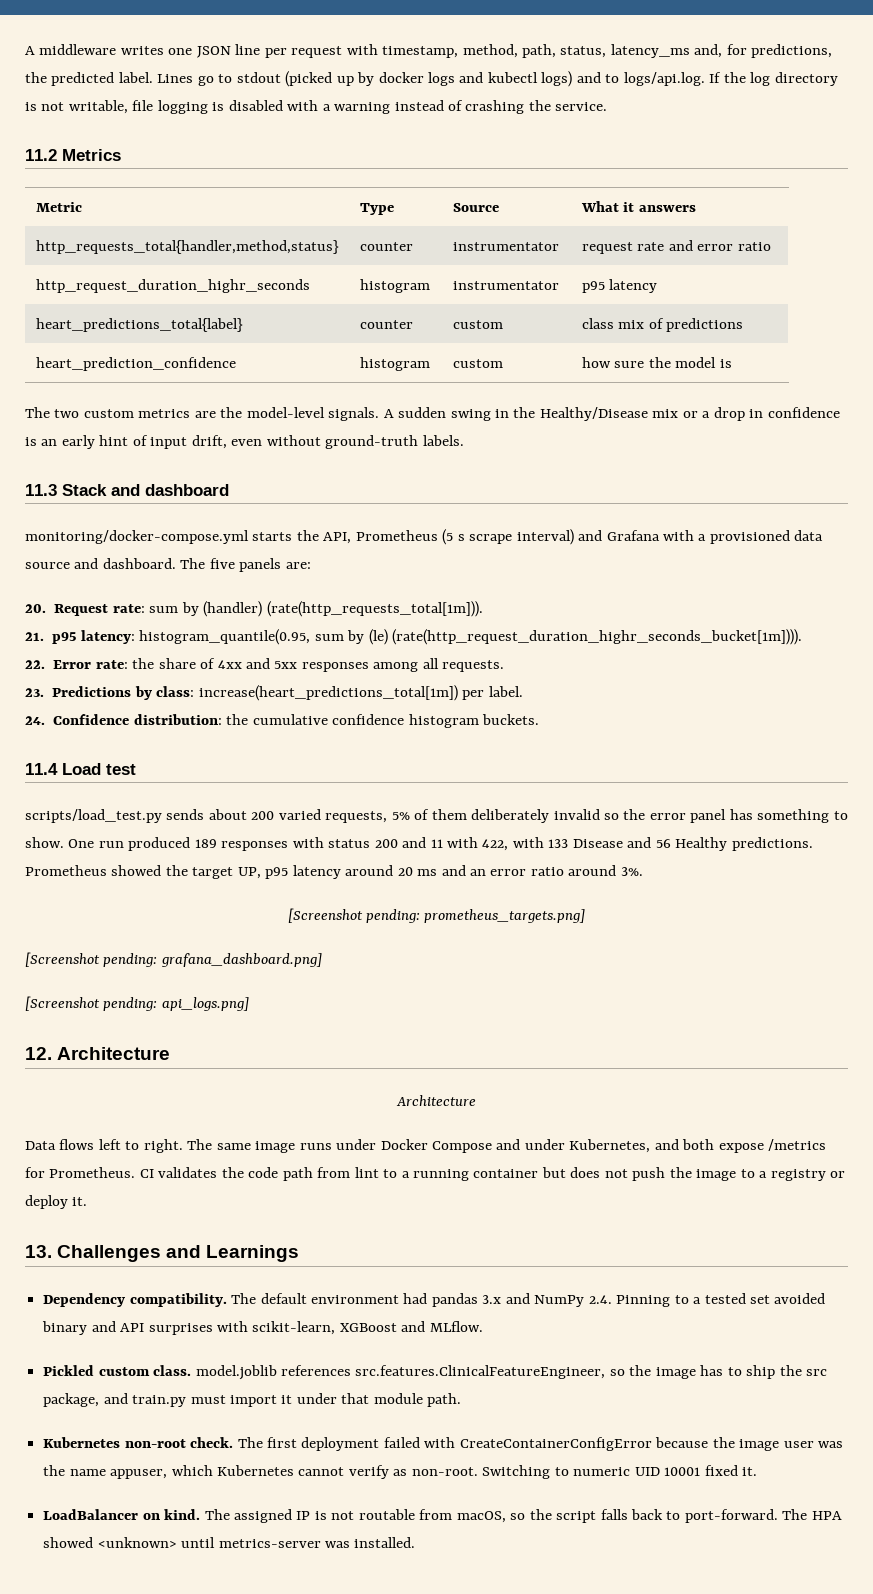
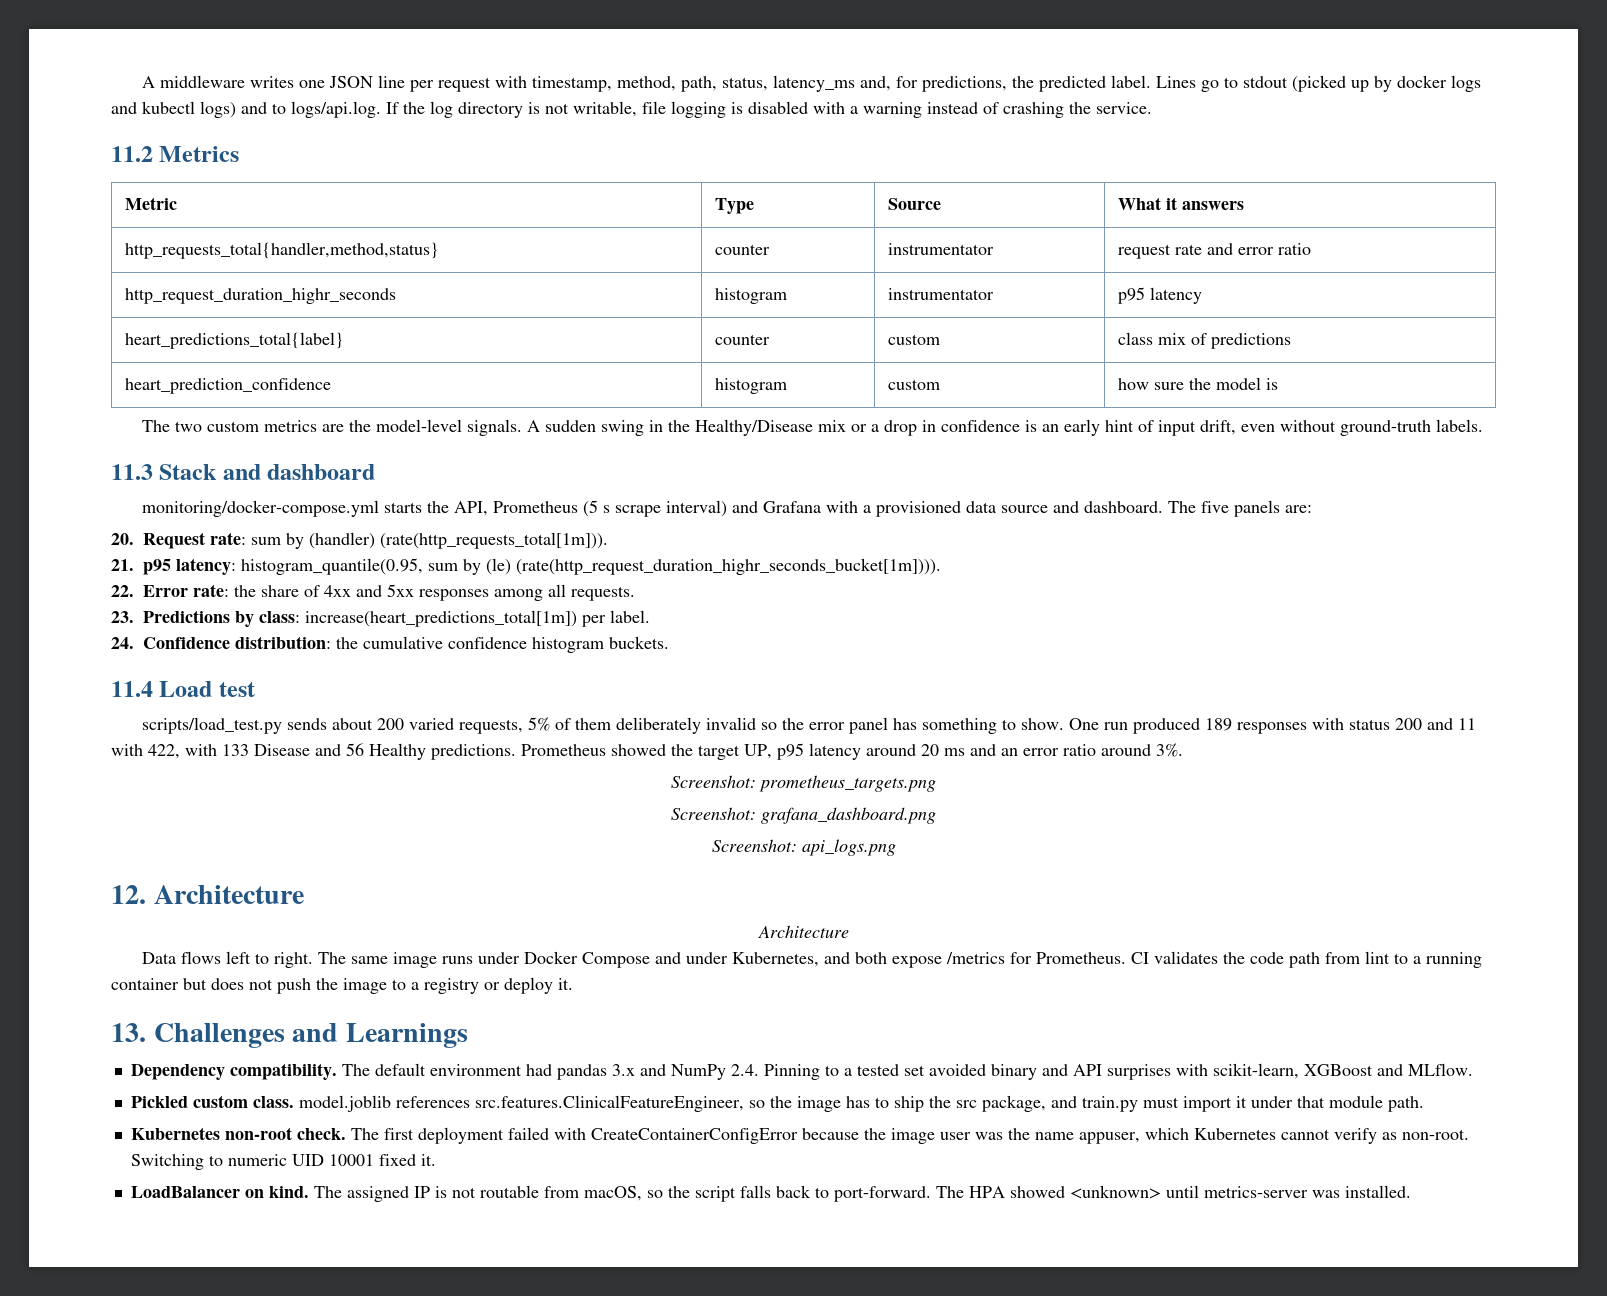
[287,908,586,923] [25,952,322,967] [25,996,249,1011] [Screenshot pending: prometheus_targets.png] // [Screenshot pending: grafana_dashboard.png] // [Screenshot pending: api_logs.png] -> [671,775,936,792] [671,807,936,824] [711,839,896,856] Screenshot: prometheus_targets.png // Screenshot: grafana_dashboard.png // Screenshot: api_logs.png

